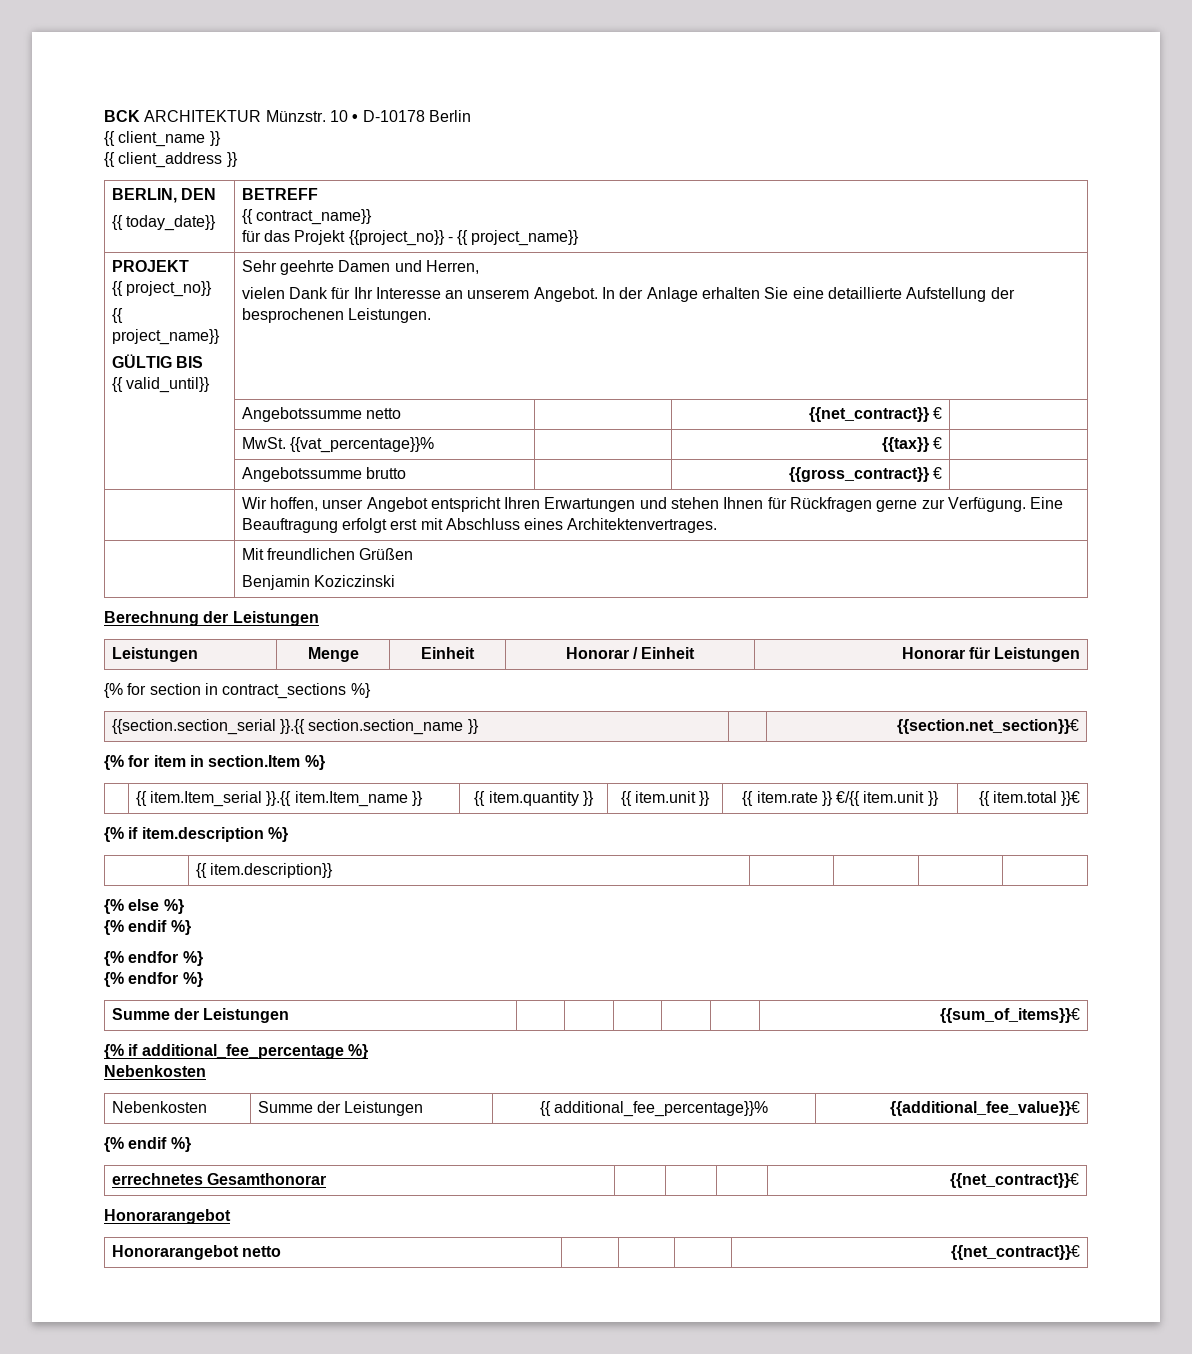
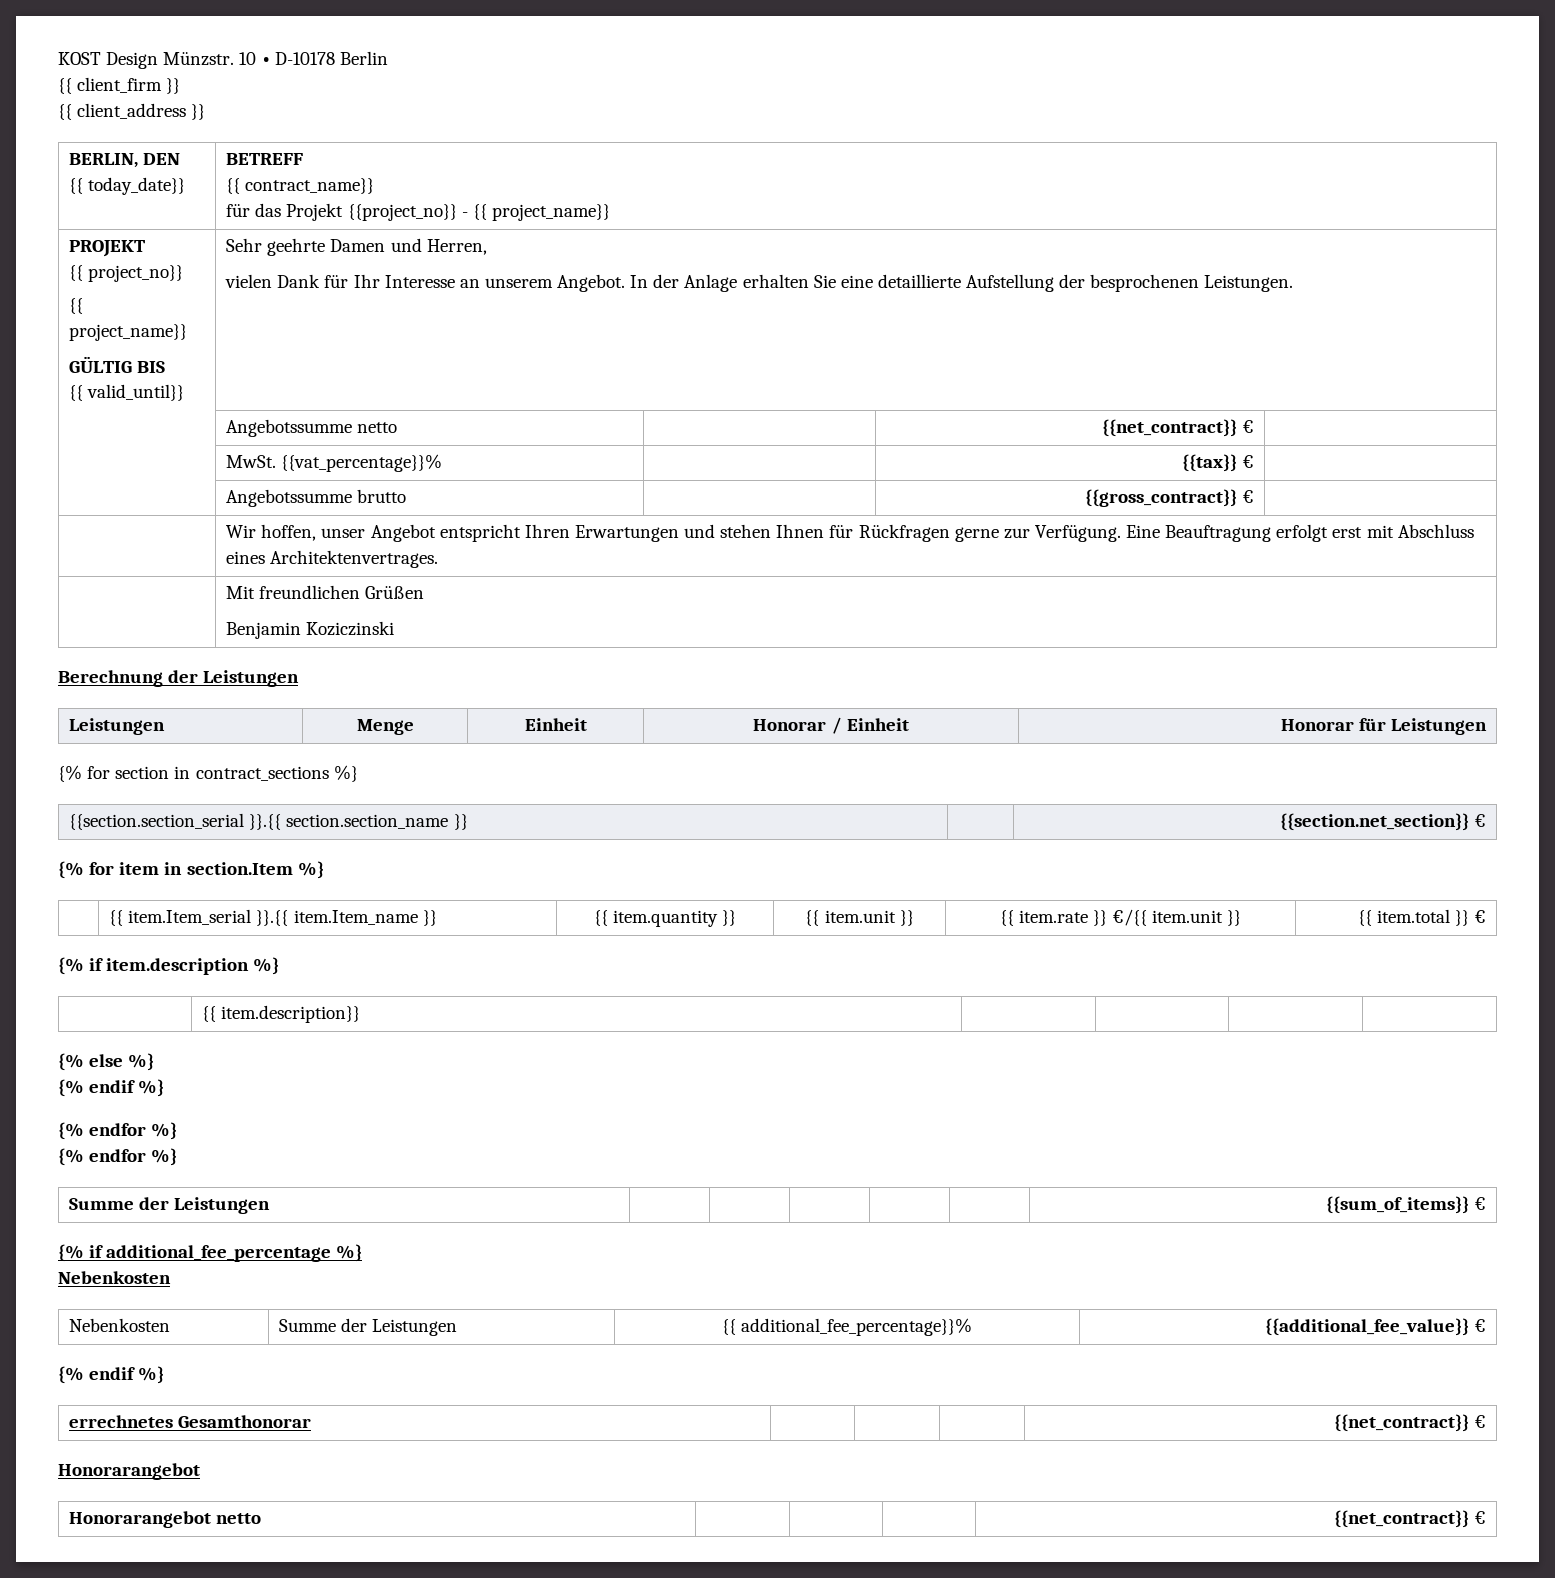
[104,110,262,122] BCK ARCHITEKTUR -> [58,52,159,69] KOST Design
[118,131,206,147] client_name -> [77,77,163,93] client_firm
[897,719,1080,734] {{section.net_section}}€ -> [1279,813,1486,831] {{section.net_section}} €
[1061,791,1081,806] }}€ -> [1454,910,1486,926] }} €
[940,1008,1081,1023] {{sum_of_items}}€ -> [1325,1196,1486,1214] {{sum_of_items}} €
[890,1101,1081,1116] {{additional_fee_value}}€ -> [1264,1318,1486,1336] {{additional_fee_value}} €
[950,1173,1080,1188] {{net_contract}}€ -> [1333,1414,1486,1432] {{net_contract}} €
[951,1245,1081,1260] {{net_contract}}€ -> [1333,1510,1486,1528] {{net_contract}} €

